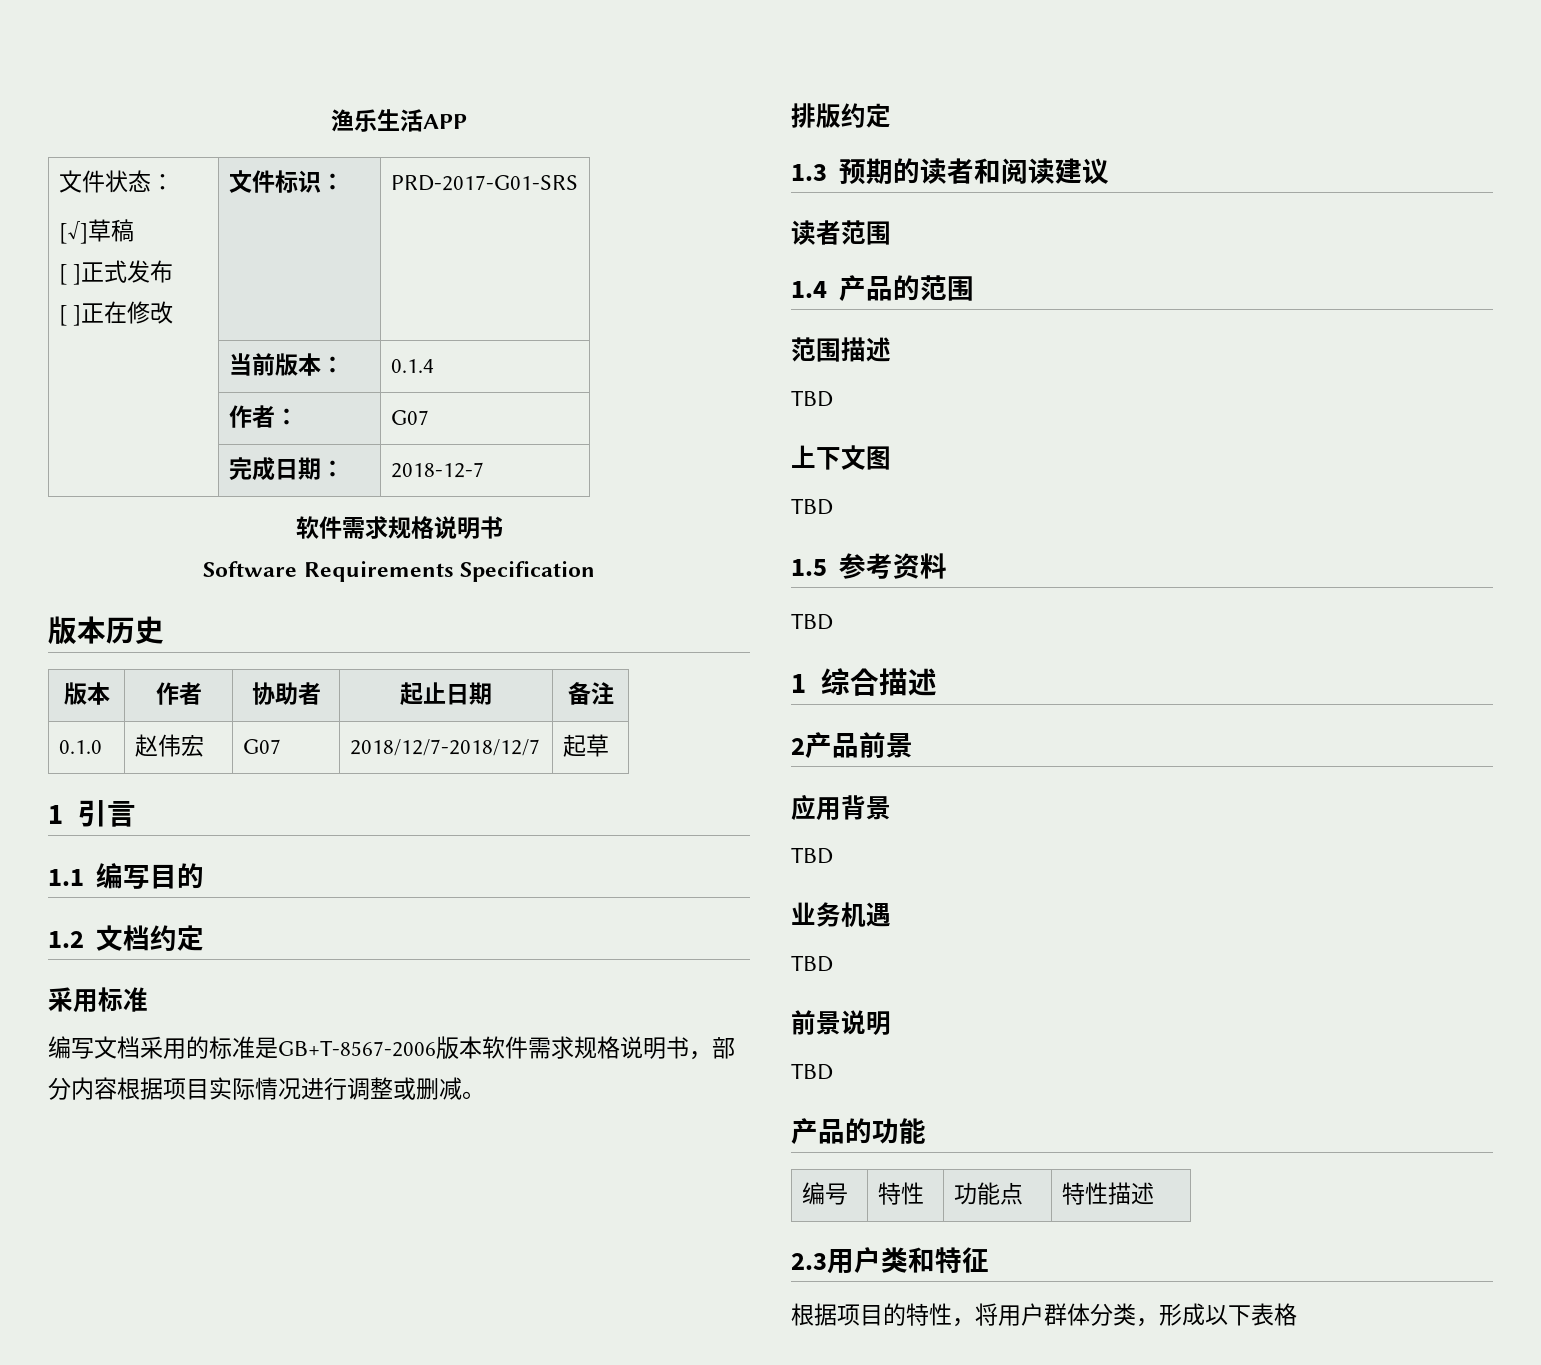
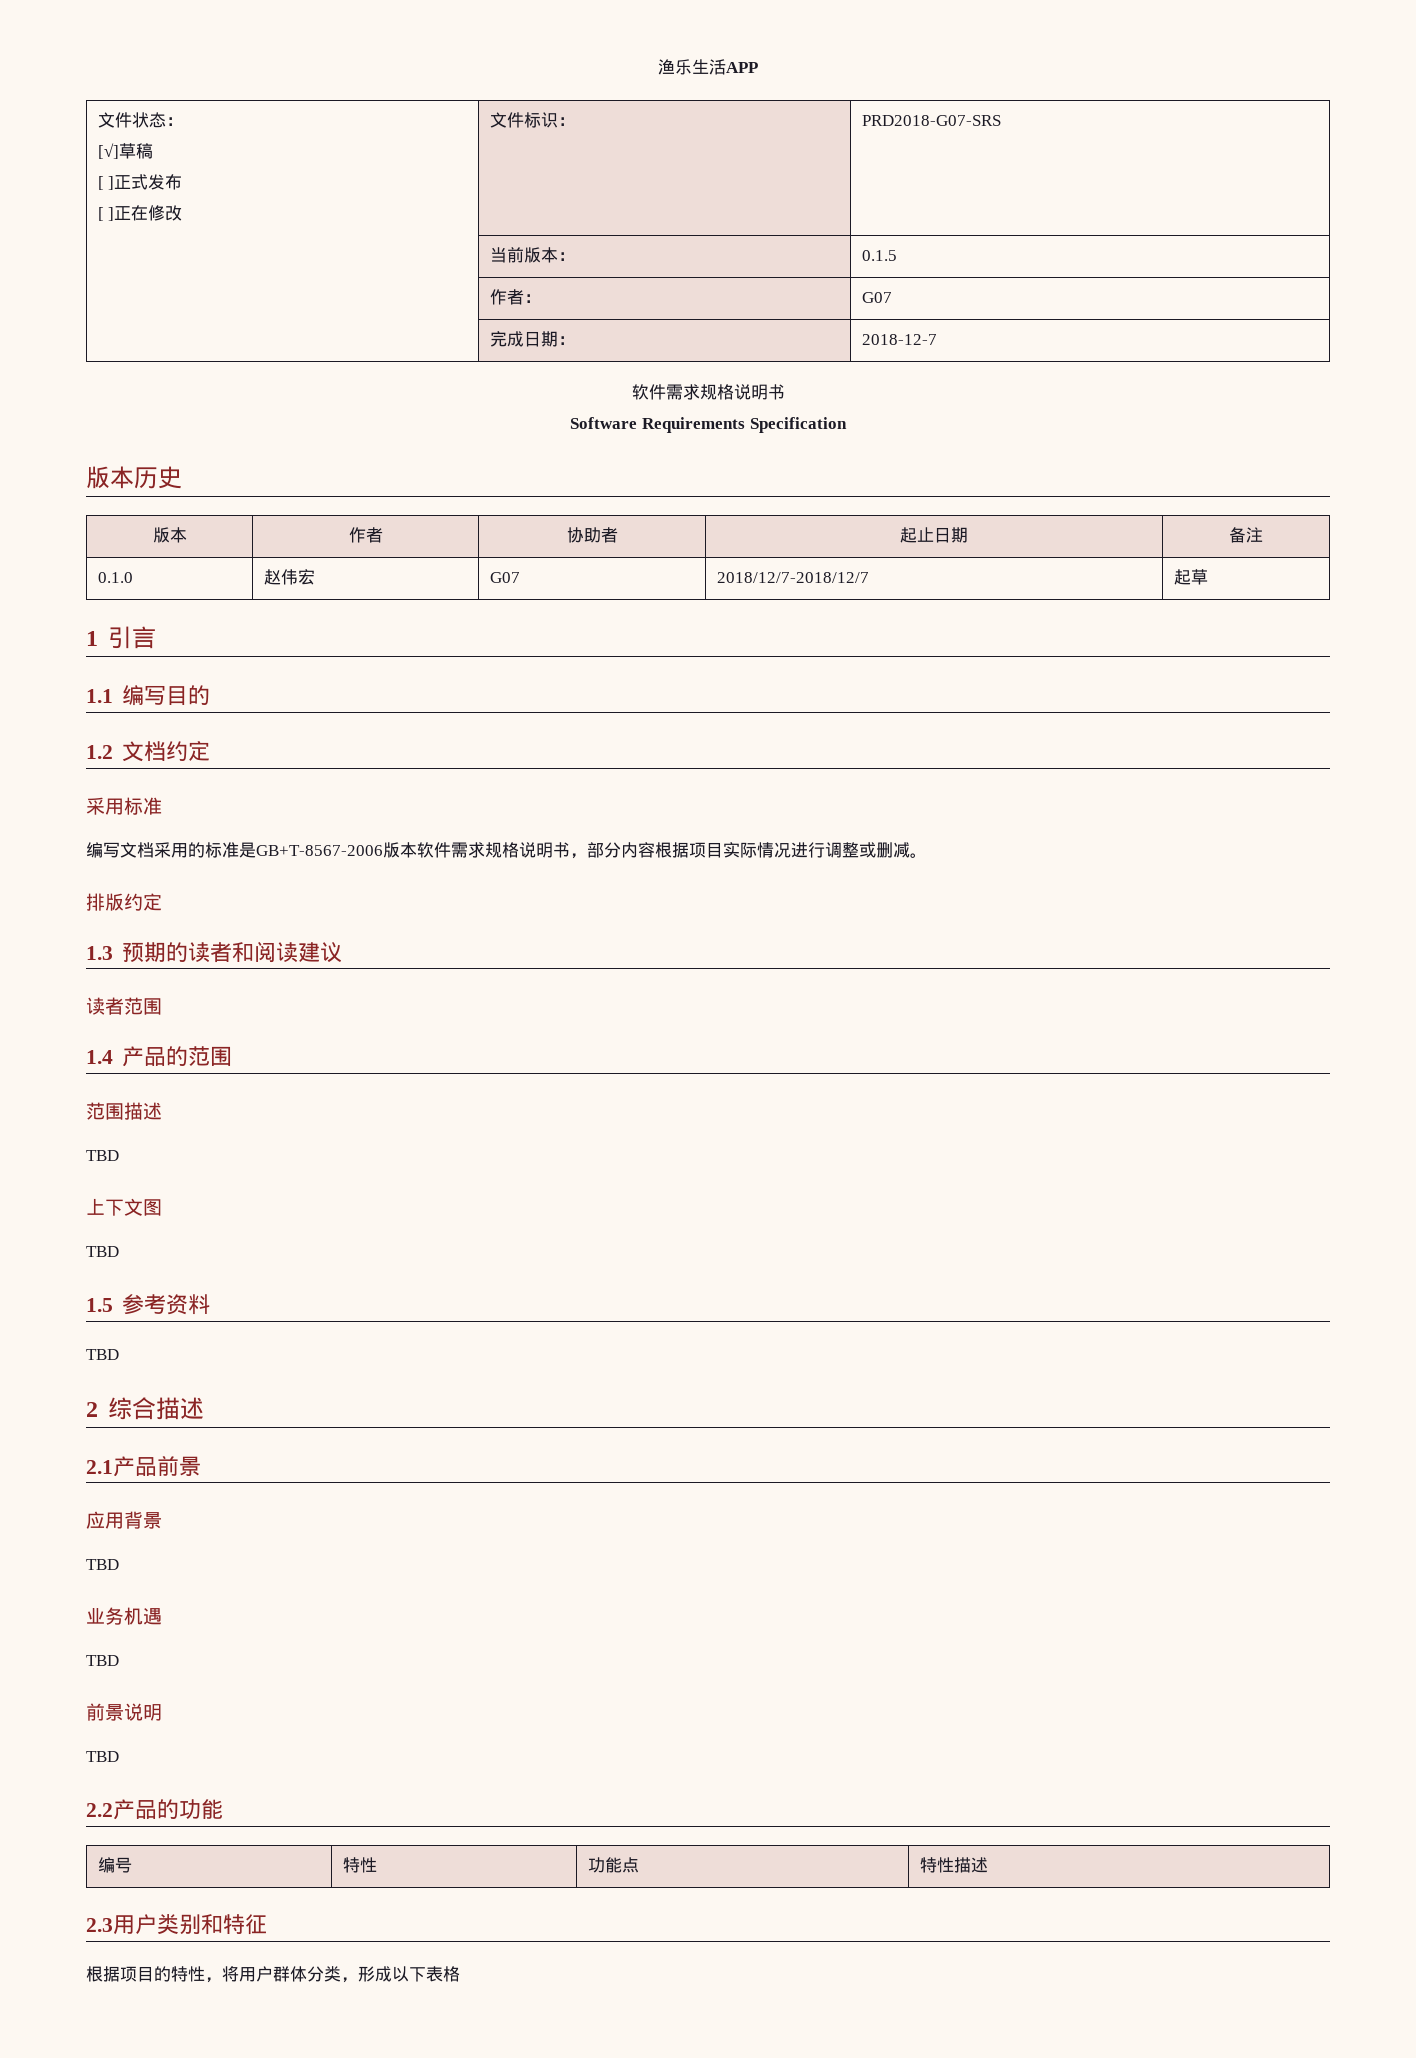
[390,175,578,191] PRD-2017-G01-SRS -> [861,115,1001,126] PRD2018-G07-SRS
[390,359,434,373] 0.1.4 -> [861,250,897,261] 0.1.5
[791,674,806,693] 1 -> [86,1402,98,1417] 2
[791,738,805,755] 2 -> [86,1460,113,1474] 2.1
(833, 1071) none -> [86,1803,113,1817] 2.2
(908, 1260) none -> [179,1914,201,1935] 别

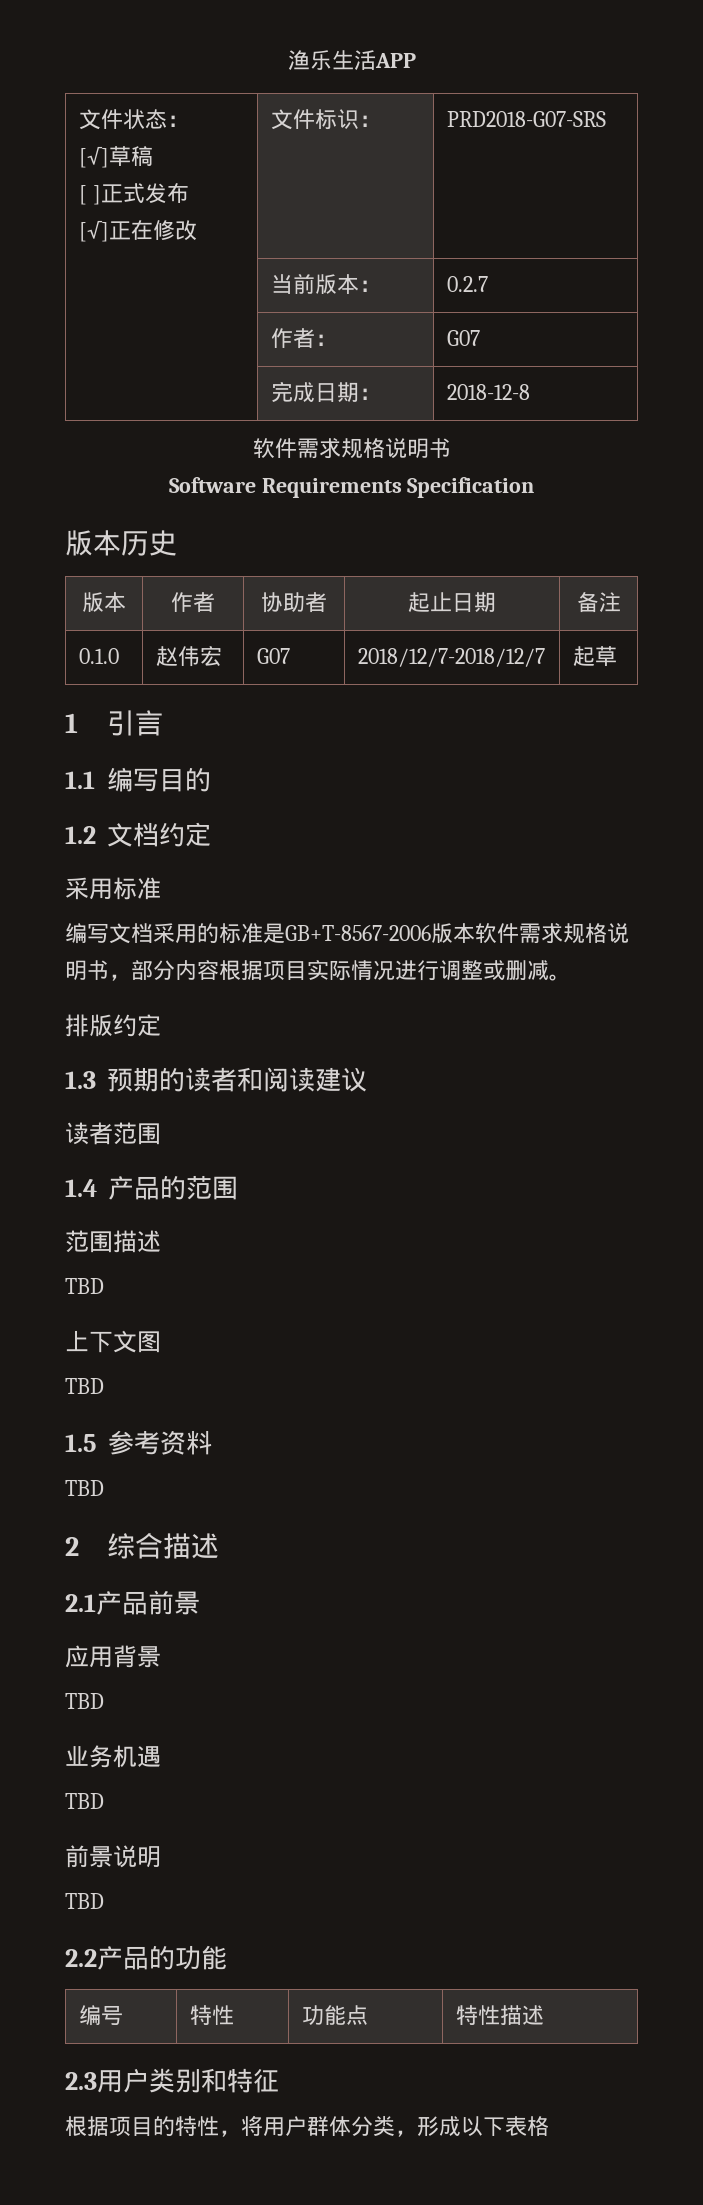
[97,207,115,221] [ ] -> [78,220,109,242] [√]
[861,250,897,261] 0.1.5 -> [446,276,488,292] 0.2.7
[861,334,937,345] 2018-12-7 -> [446,384,530,400] 2018-12-8

